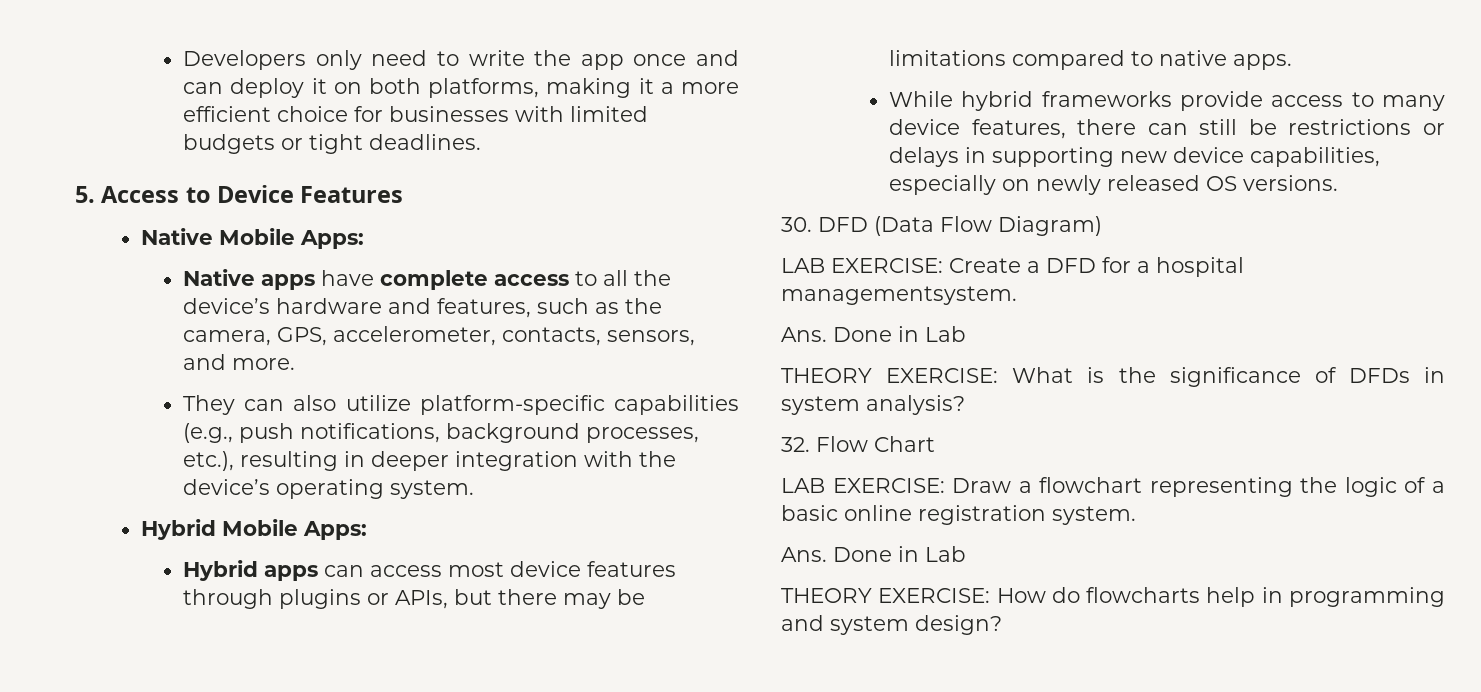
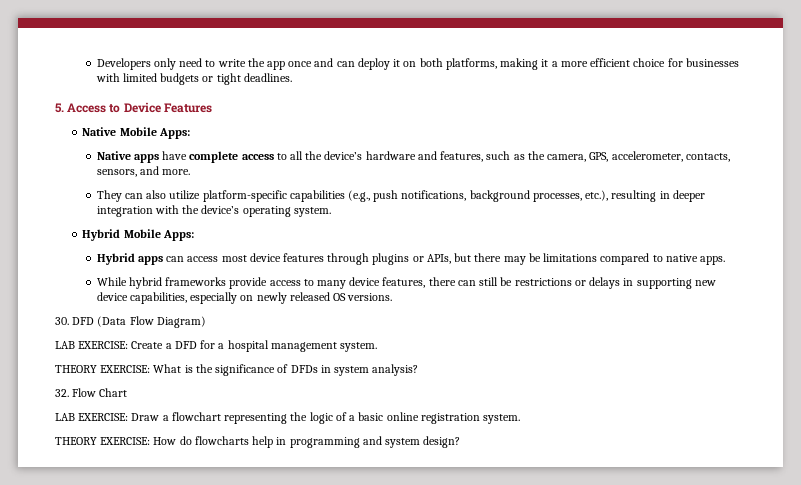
[781,286,1017,305] [781,326,966,342] managementsystem. // Ans. Done in Lab -> [270,342,378,352] management system.
[781,546,966,562] // Ans. Done in Lab -> (521, 419) none

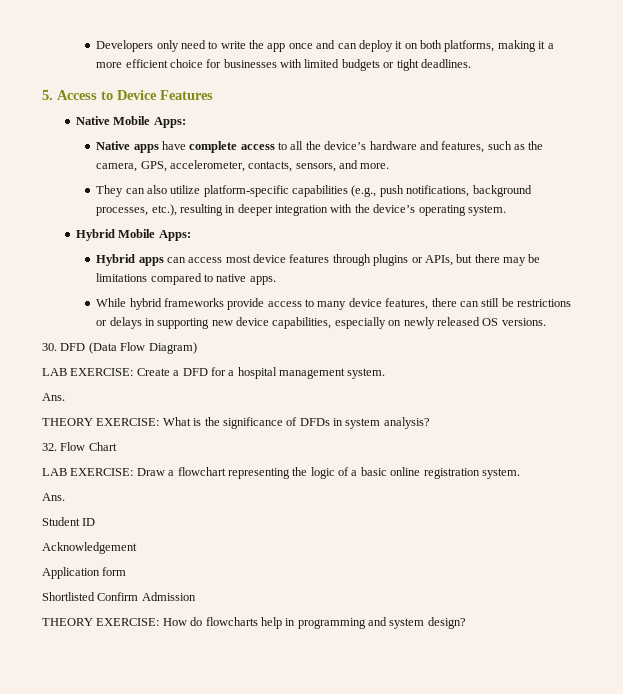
(378, 347) none -> [42,393,65,401] // Ans.
(521, 419) none -> [42,493,65,501] [42,517,96,526] [42,542,137,554] [42,567,127,579] [42,592,196,601] // Ans. // Student ID // Acknowledgement // Application form // Shortlisted Confirm Admission

